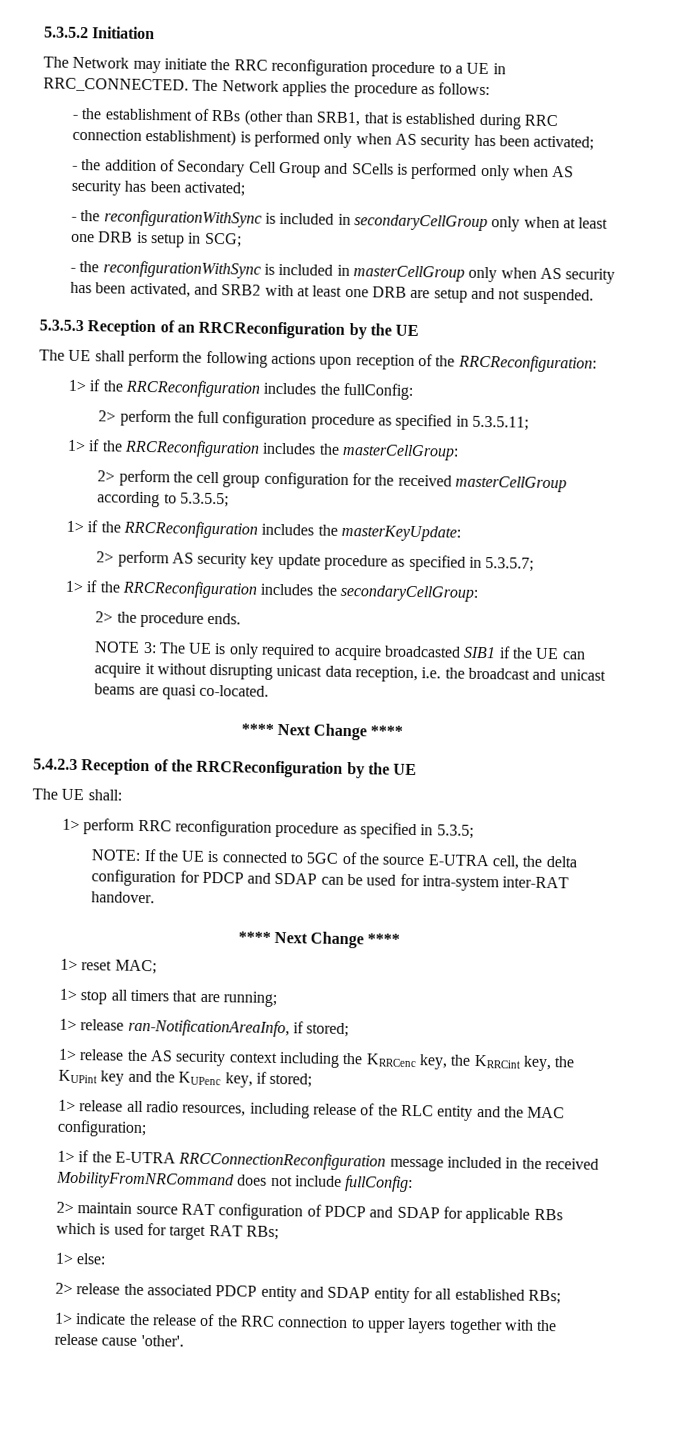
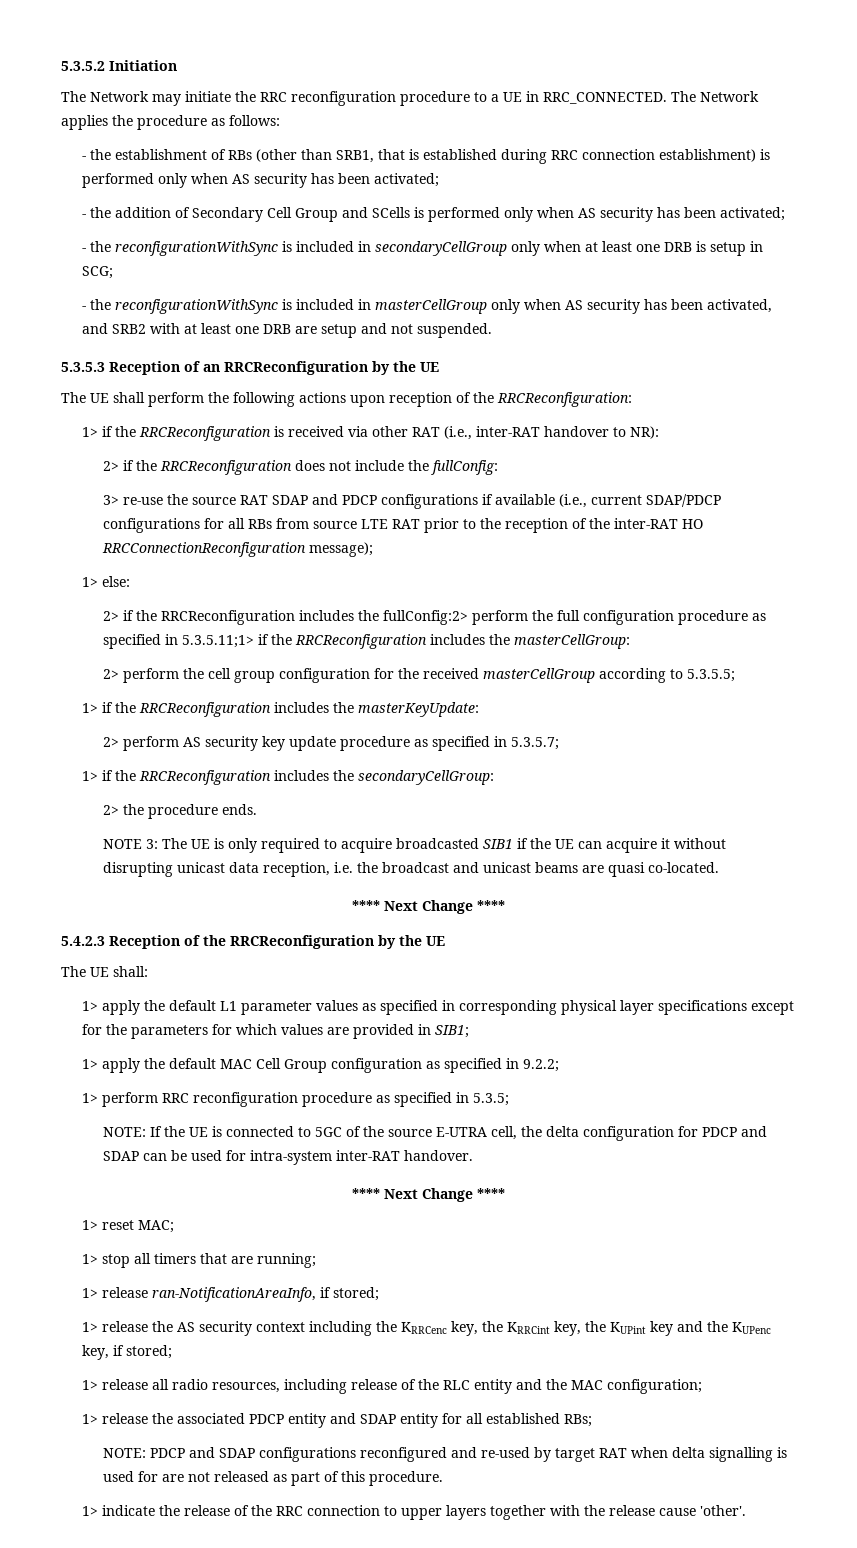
[263,382,414,400] [98,410,117,422] includes the fullConfig: // 2> -> [273,426,659,440] [102,460,498,475] [102,494,721,509] [102,518,703,533] [101,542,373,557] [81,576,130,587] [102,610,468,625] is received via other RAT (i.e., inter-RAT handover to NR): // 2> if the RRCReconfiguration does not include the fullConfig: // 3> re-use the source RAT SDAP and PDCP configurations if available (i.e., current SDAP/PDCP configurations for all RBs from source LTE RAT prior to the reception of the inter-RAT HO RRCConnectionReconfiguration message); // 1> else: // 2> if the RRCReconfiguration includes the fullConfig:2>
[472,415,530,431] [67,439,87,452] 5.3.5.11; // 1> -> [181,635,254,648] 5.3.5.11;1>
(122, 795) none -> [81,1000,794,1015] [81,1024,469,1039] [81,1058,559,1073] // 1> apply the default L1 parameter values as specified in corresponding physical layer specifications except for the parameters for which values are provided in SIB1; // 1> apply the default MAC Cell Group configuration as specified in 9.2.2;
[78,1150,599,1172] [56,1171,414,1193] [56,1201,563,1224] [56,1222,280,1241] [55,1252,107,1265] [55,1282,74,1295] if the E-UTRA RRCConnectionReconfiguration message included in the received MobilityFromNRCommand does not include fullConfig: // 2> maintain source RAT configuration of PDCP and SDAP for applicable RBs which is used for target RAT RBs; // 1> else: // 2> -> (98, 1419) none
(561, 1297) none -> [102,1447,787,1462] [102,1471,443,1486] // NOTE: PDCP and SDAP configurations reconfigured and re-used by target RAT when delta signalling is used for are not released as part of this procedure.

